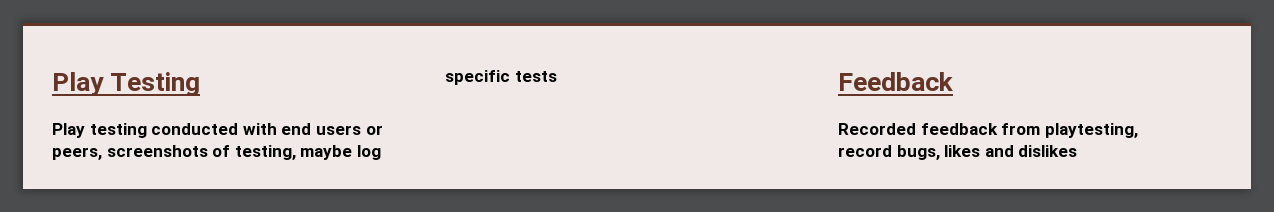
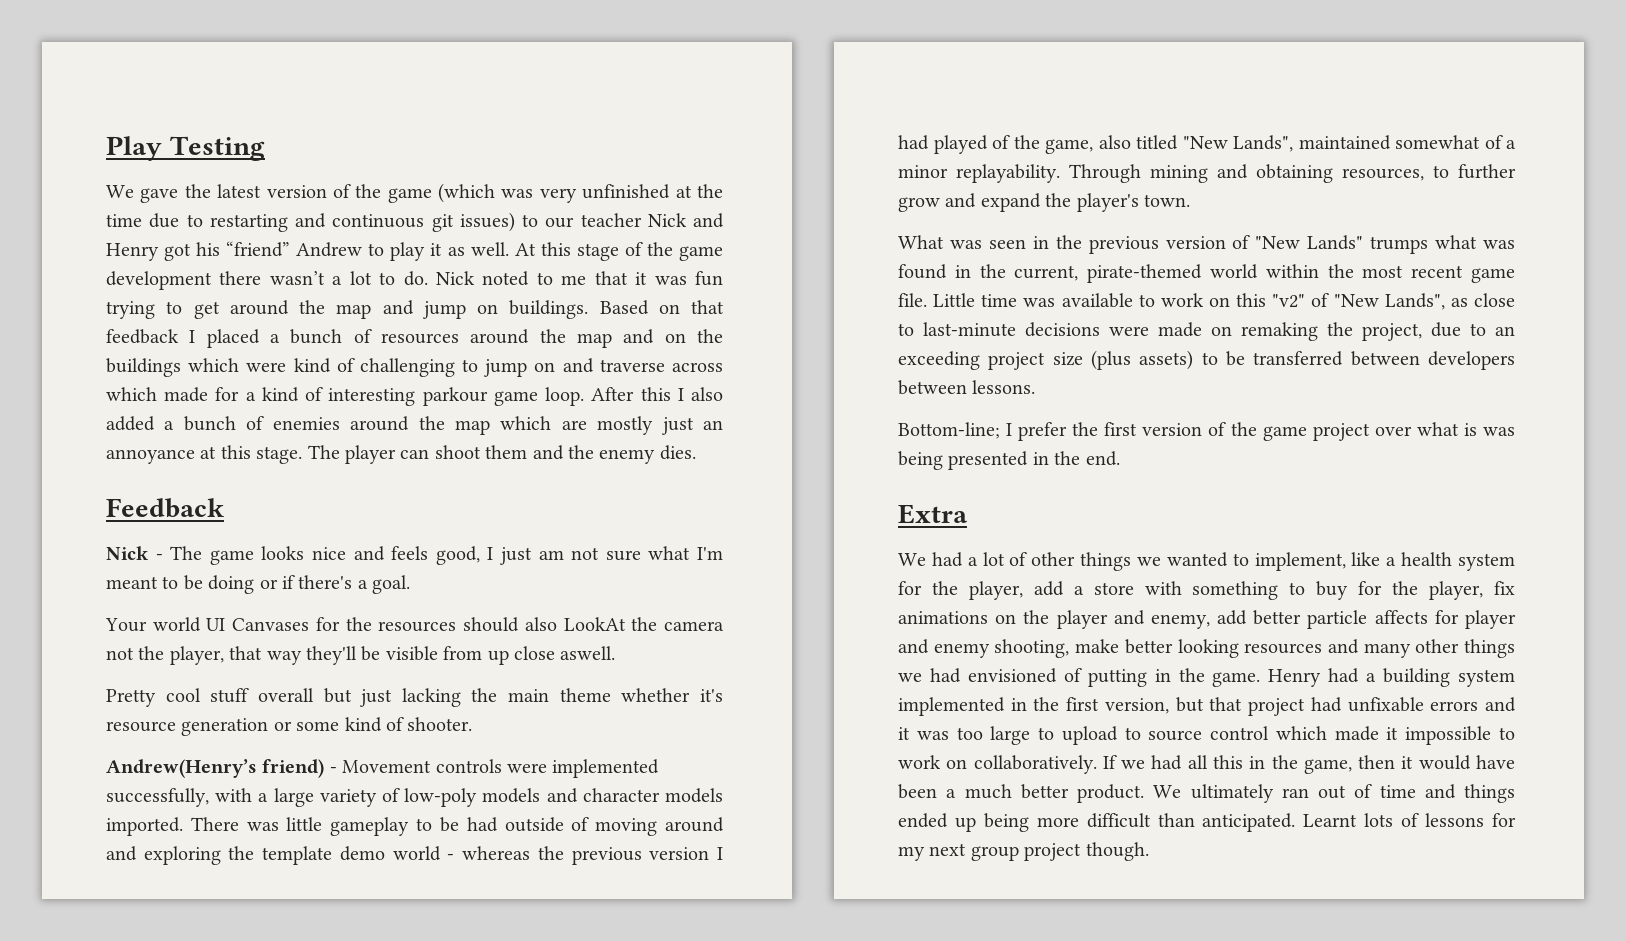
[52,123,383,138] [52,145,381,160] [445,70,557,85] [838,72,953,91] [838,123,1138,138] [838,145,1078,160] Play testing conducted with end users or peers, screenshots of testing, maybe log specific tests // Feedback // Recorded feedback from playtesting, record bugs, likes and dislikes -> [106,183,723,203] [106,212,724,232] [106,241,724,261] [106,271,724,290] [106,300,724,319] [106,329,724,348] [106,358,723,377] [106,387,724,406] [106,416,723,435] [106,445,696,464] [106,498,224,518] [106,546,724,565] [106,575,411,594] [105,617,725,632] [106,646,616,665] [106,688,723,707] [106,717,473,736] [106,759,660,778] [106,788,723,807] [106,817,724,836] [106,846,724,865] [898,135,1516,154] [898,164,1516,183] [898,193,1190,212] [898,235,1515,254] [898,264,1515,283] [898,293,1515,310] [898,322,1515,341] [898,350,1515,370] [898,380,1036,395] [898,422,1515,441] [898,451,1120,470] [898,504,968,524] [898,552,1515,571] [898,581,1515,600] [898,610,1516,629] [898,639,1515,658] [898,668,1515,687] [898,697,1516,716] [898,726,1515,745] [898,755,1515,774] [898,784,1515,803] [898,813,1516,832] [898,842,1149,861] We gave the latest version of the game (which was very unfinished at the time due to restarting and continuous git issues) to our teacher Nick and Henry got his “friend” Andrew to play it as well. At this stage of the game development there wasn’t a lot to do. Nick noted to me that it was fun trying to get around the map and jump on buildings. Based on that feedback I placed a bunch of resources around the map and on the buildings which were kind of challenging to jump on and traverse across which made for a kind of interesting parkour game loop. After this I also added a bunch of enemies around the map which are mostly just an annoyance at this stage. The player can shoot them and the enemy dies. // Feedback // Nick - The game looks nice and feels good, I just am not sure what I'm meant to be doing or if there's a goal. // Your world UI Canvases for the resources should also LookAt the camera not the player, that way they'll be visible from up close aswell. // Pretty cool stuff overall but just lacking the main theme whether it's resource generation or some kind of shooter. // Andrew(Henry’s friend) - Movement controls were implemented successfully, with a large variety of low-poly models and character models imported. There was little gameplay to be had outside of moving around and exploring the template demo world - whereas the previous version I had played of the game, also titled "New Lands", maintained somewhat of a minor replayability. Through mining and obtaining resources, to further grow and expand the player's town. // What was seen in the previous version of "New Lands" trumps what was found in the current, pirate-themed world within the most recent game file. Little time was available to work on this "v2" of "New Lands", as close to last-minute decisions were made on remaking the project, due to an exceeding project size (plus assets) to be transferred between developers between lessons. // Bottom-line; I prefer the first version of the game project over what is was being presented in the end. // Extra // We had a lot of other things we wanted to implement, like a health system for the player, add a store with something to buy for the player, fix animations on the player and enemy, add better particle affects for player and enemy shooting, make better looking resources and many other things we had envisioned of putting in the game. Henry had a building system implemented in the first version, but that project had unfixable errors and it was too large to upload to source control which made it impossible to work on collaboratively. If we had all this in the game, then it would have been a much better product. We ultimately ran out of time and things ended up being more difficult than anticipated. Learnt lots of lessons for my next group project though.

